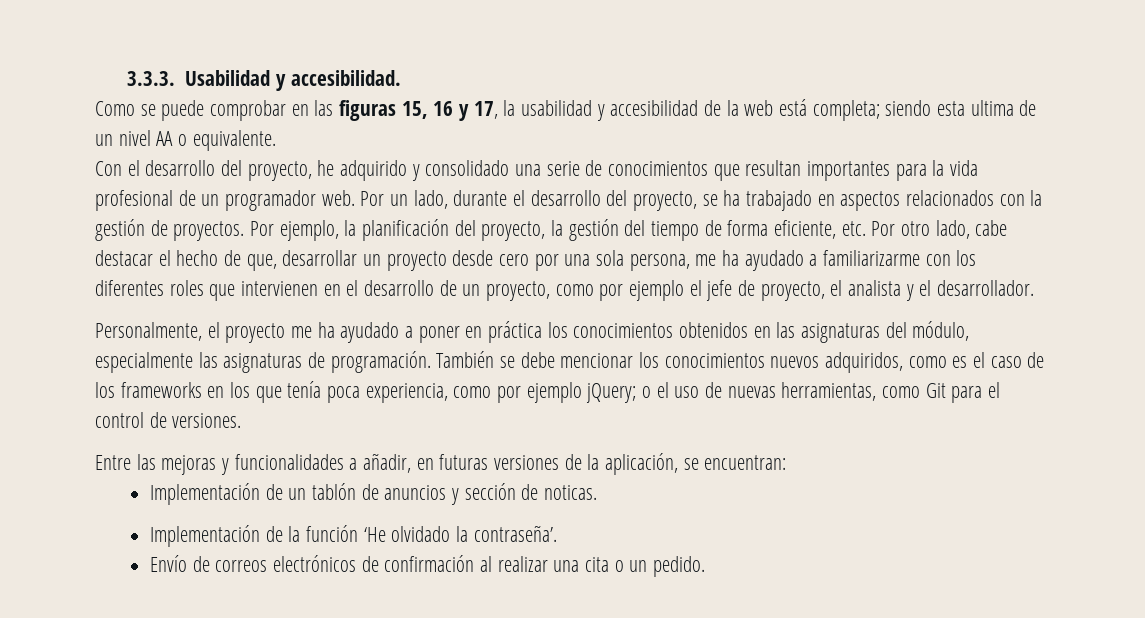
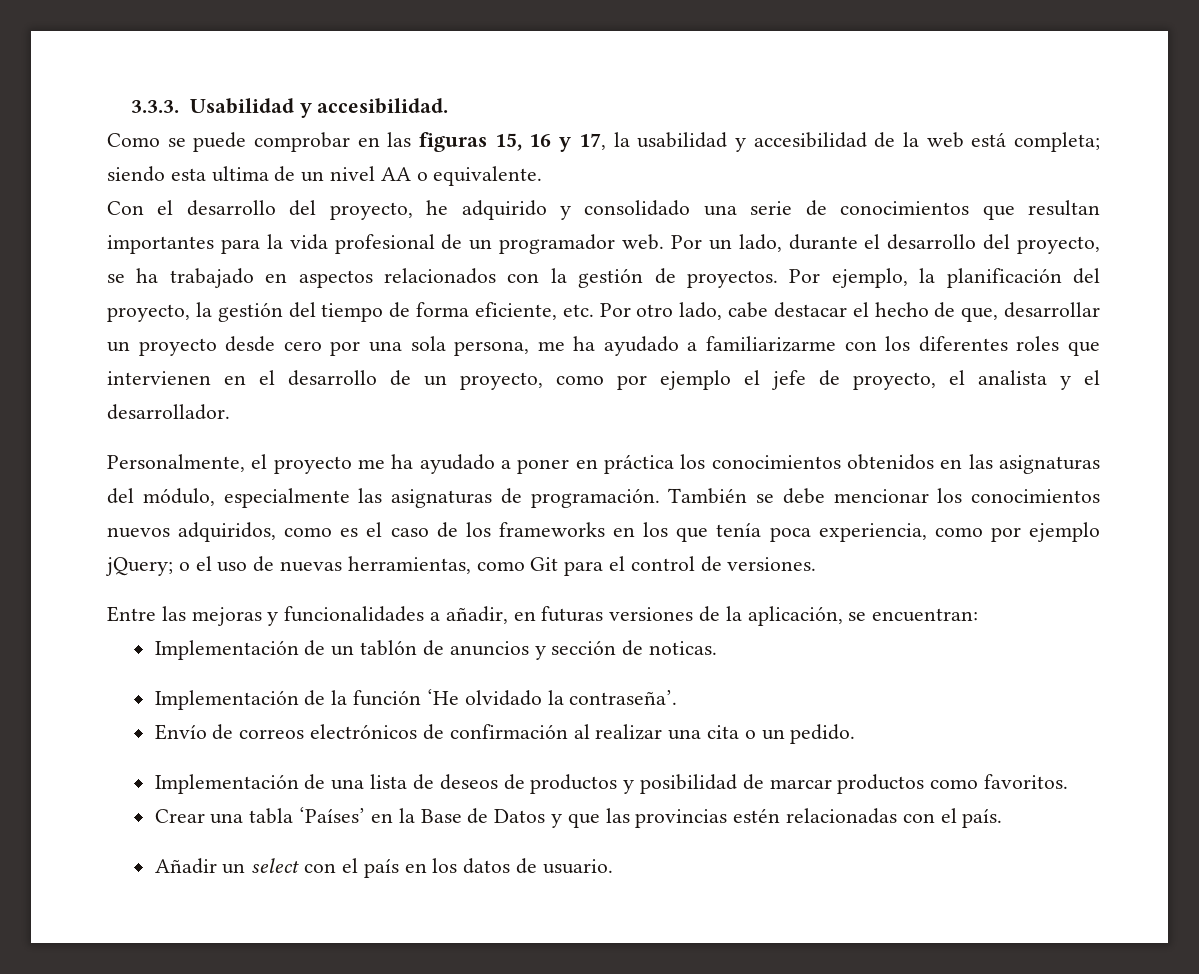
(705, 566) none -> [154,774,1068,794] [154,807,1003,828] [154,858,613,878] // Implementación de una lista de deseos de productos y posibilidad de marcar productos como favoritos. // Crear una tabla ‘Países’ en la Base de Datos y que las provincias estén relacionadas con el país. // Añadir un select con el país en los datos de usuario.

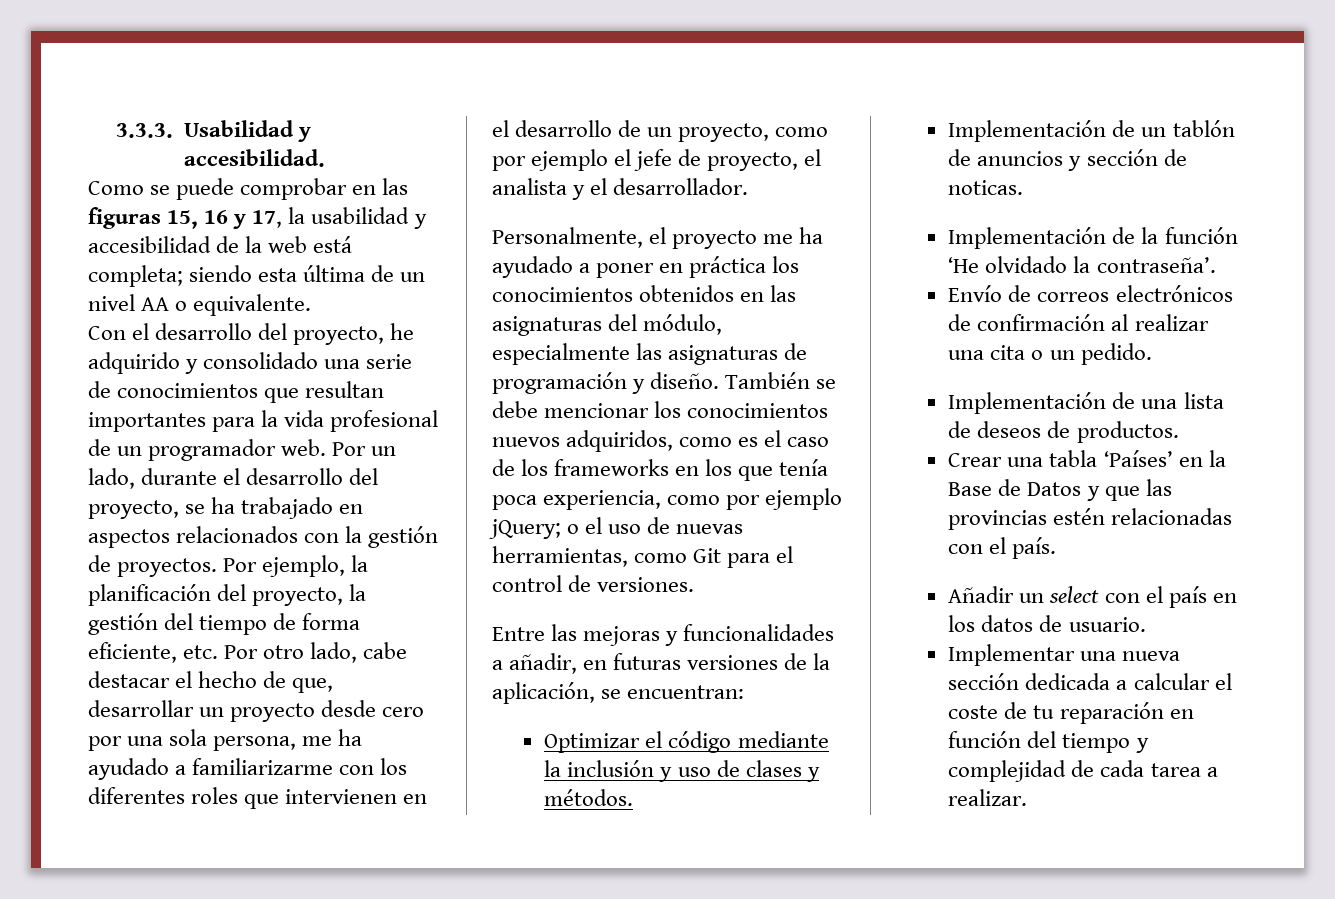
[211,166,269,182] ultima -> [303,265,366,282] última
[530,488,660,508] programación. -> [492,372,720,394] programación y diseño.
(979, 615) none -> [544,731,829,753] [544,760,820,782] [544,789,634,806] // Optimizar el código mediante la inclusión y uso de clases y métodos.
[530,774,1068,794] productos y posibilidad de marcar productos como favoritos. -> [1076,421,1179,443] productos.
(613, 866) none -> [948,644,1181,666] [948,673,1232,690] [948,702,1194,724] [948,731,1149,753] [948,760,1218,782] [948,789,1028,806] // Implementar una nueva sección dedicada a calcular el coste de tu reparación en función del tiempo y complejidad de cada tarea a realizar.

